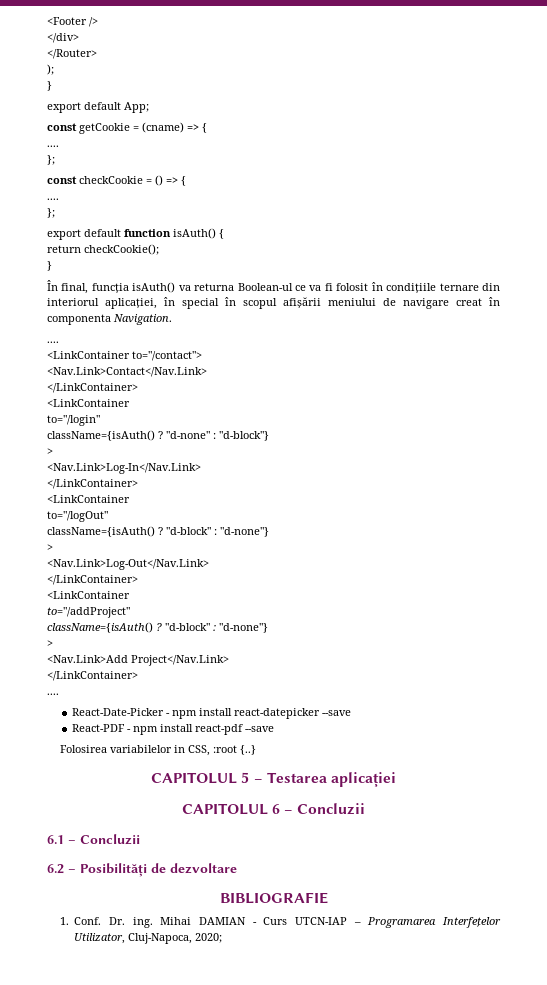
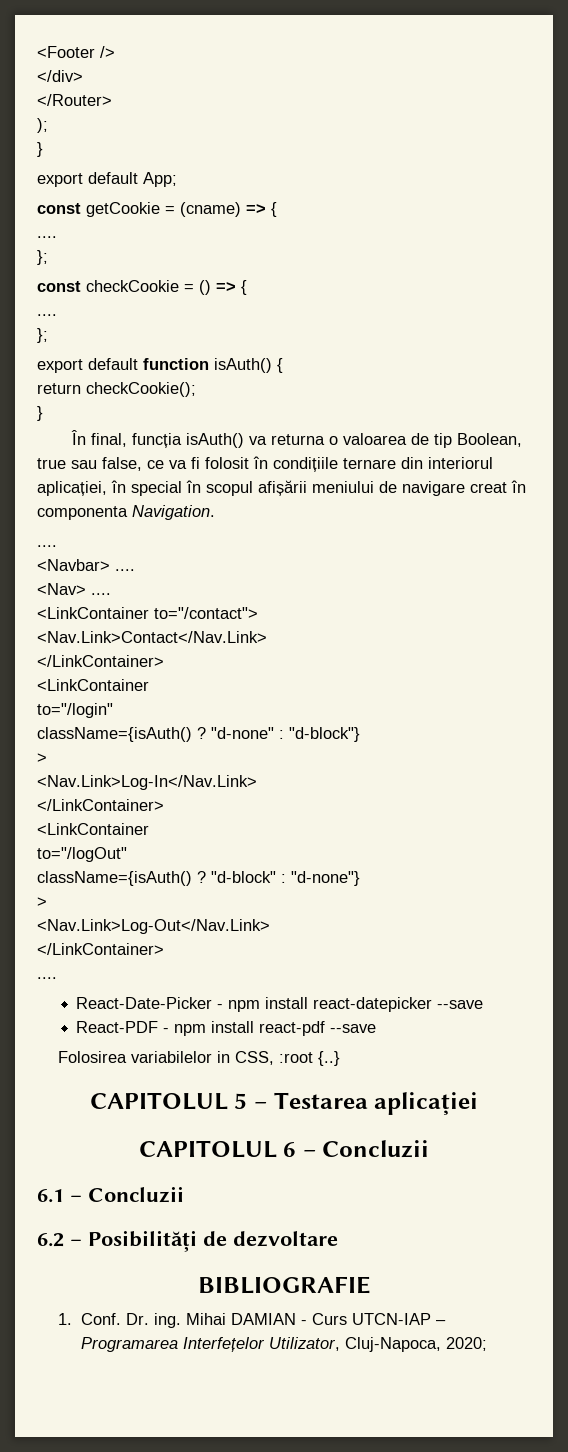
[237,283,293,291] Boolean-ul -> [329,433,523,448] [37,457,142,471] o valoarea de tip Boolean, true sau false,
(59, 342) none -> [37,559,135,571] [37,583,111,595] // <Navbar> .... // <Nav> ....
[47,591,130,599] [47,607,130,618] [47,622,268,633] [47,640,53,647] [47,655,229,666] [47,671,138,681] // <LinkContainer // to="/addProject" // className={isAuth() ? "d-block" : "d-none"} // > // <Nav.Link>Add Project</Nav.Link> // </LinkContainer> -> (164, 949) none

